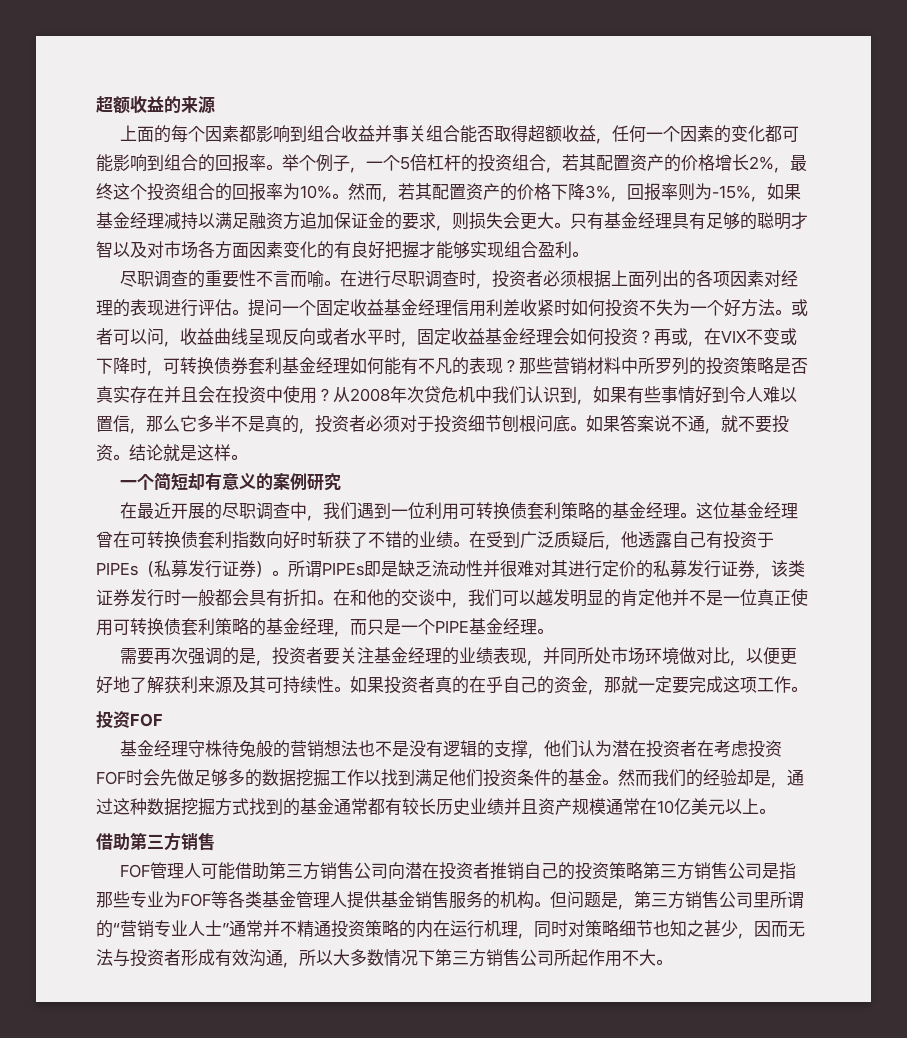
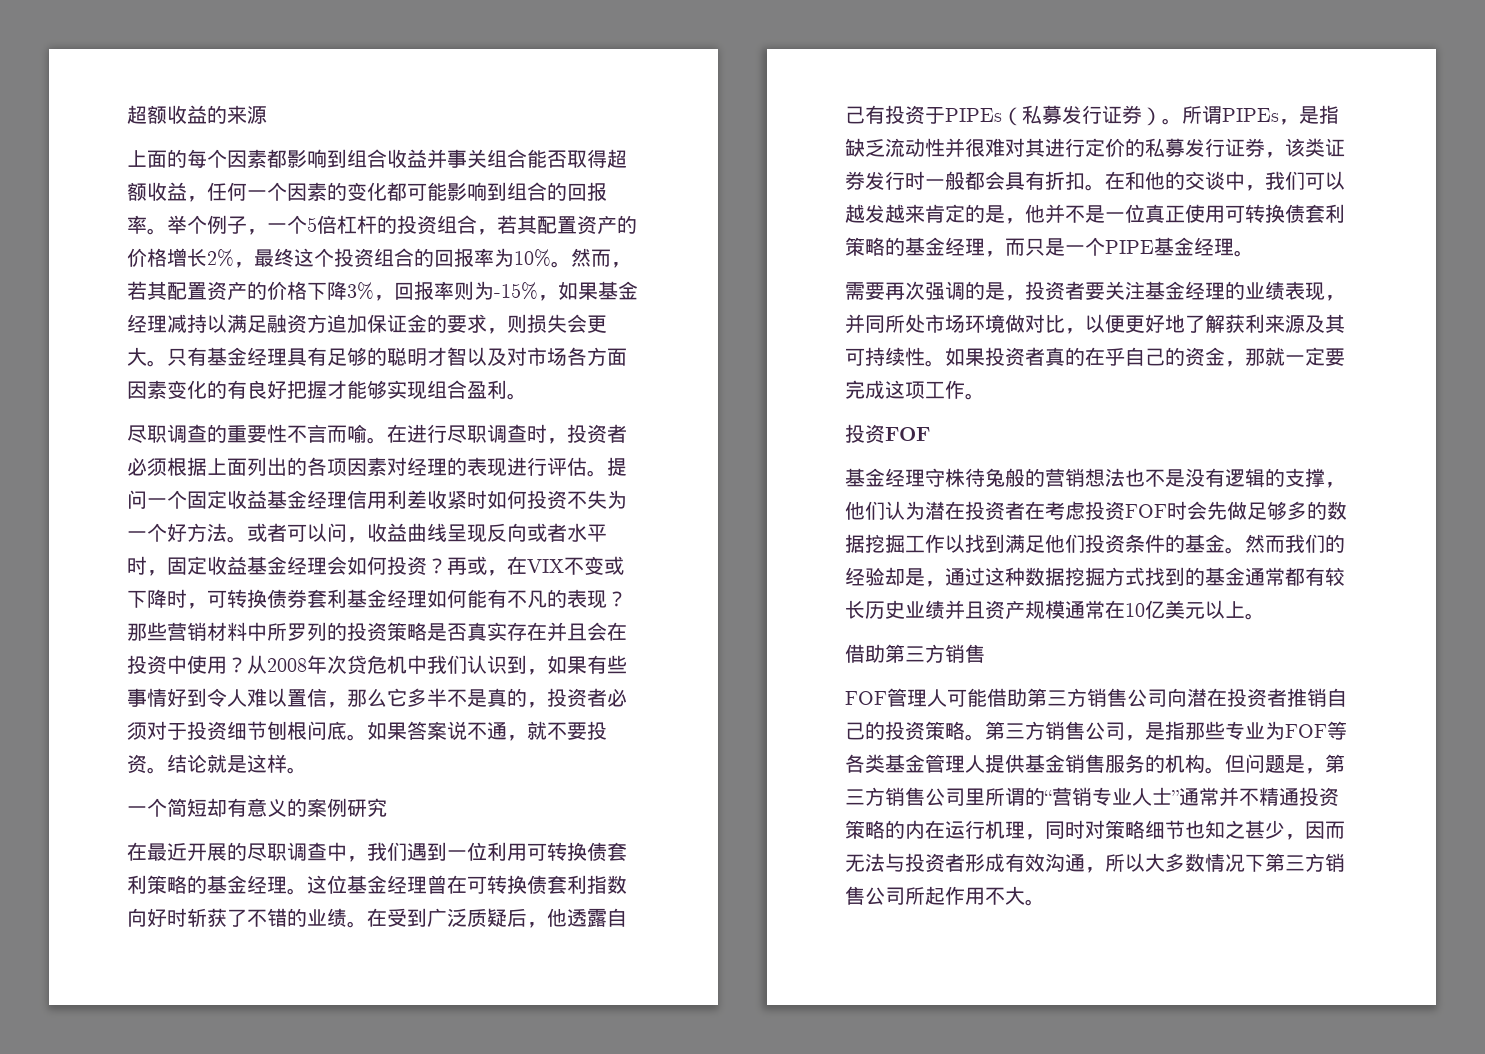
[364,561,398,577] 即是 -> [1279,105,1339,125] ，是指
[570,589,655,607] 明显的肯定 -> [885,204,1025,224] 越来肯定的是，
[643,862,763,880] 第三方销售公司 -> [965,721,1145,741] 。第三方销售公司，

